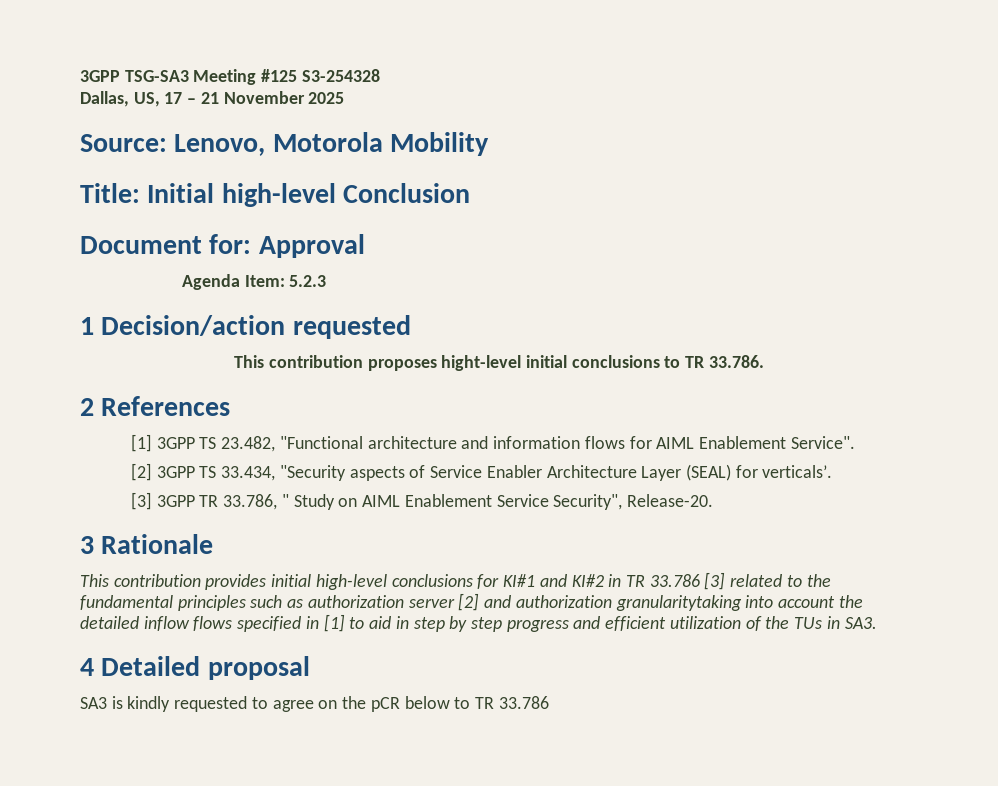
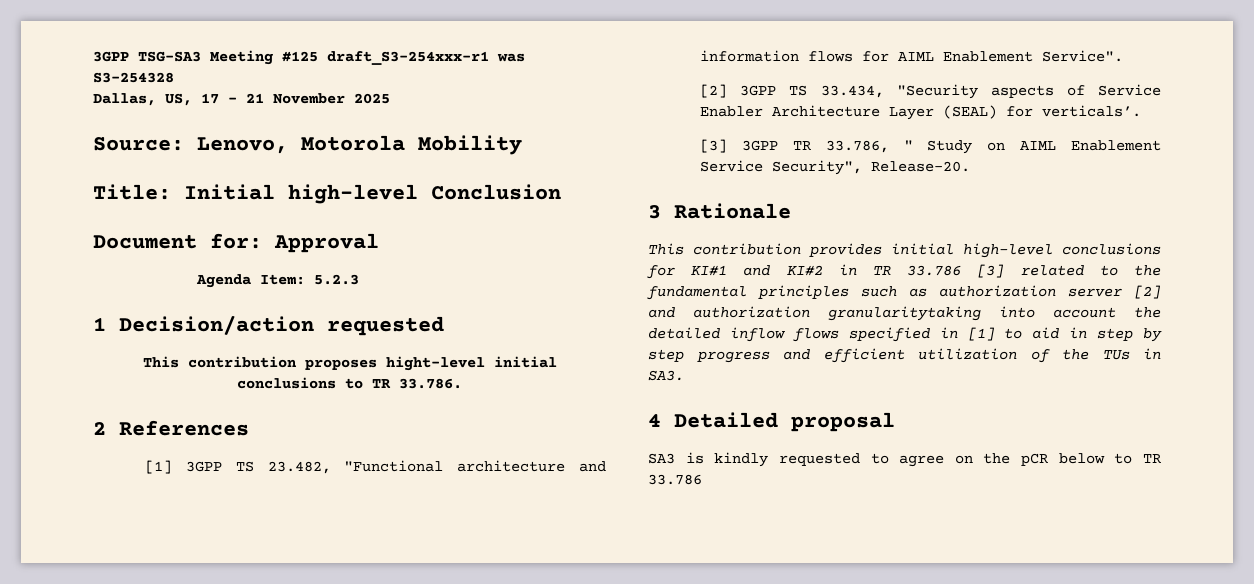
(298, 75) none -> [327,51,525,65] draft_S3-254xxx-r1 was

